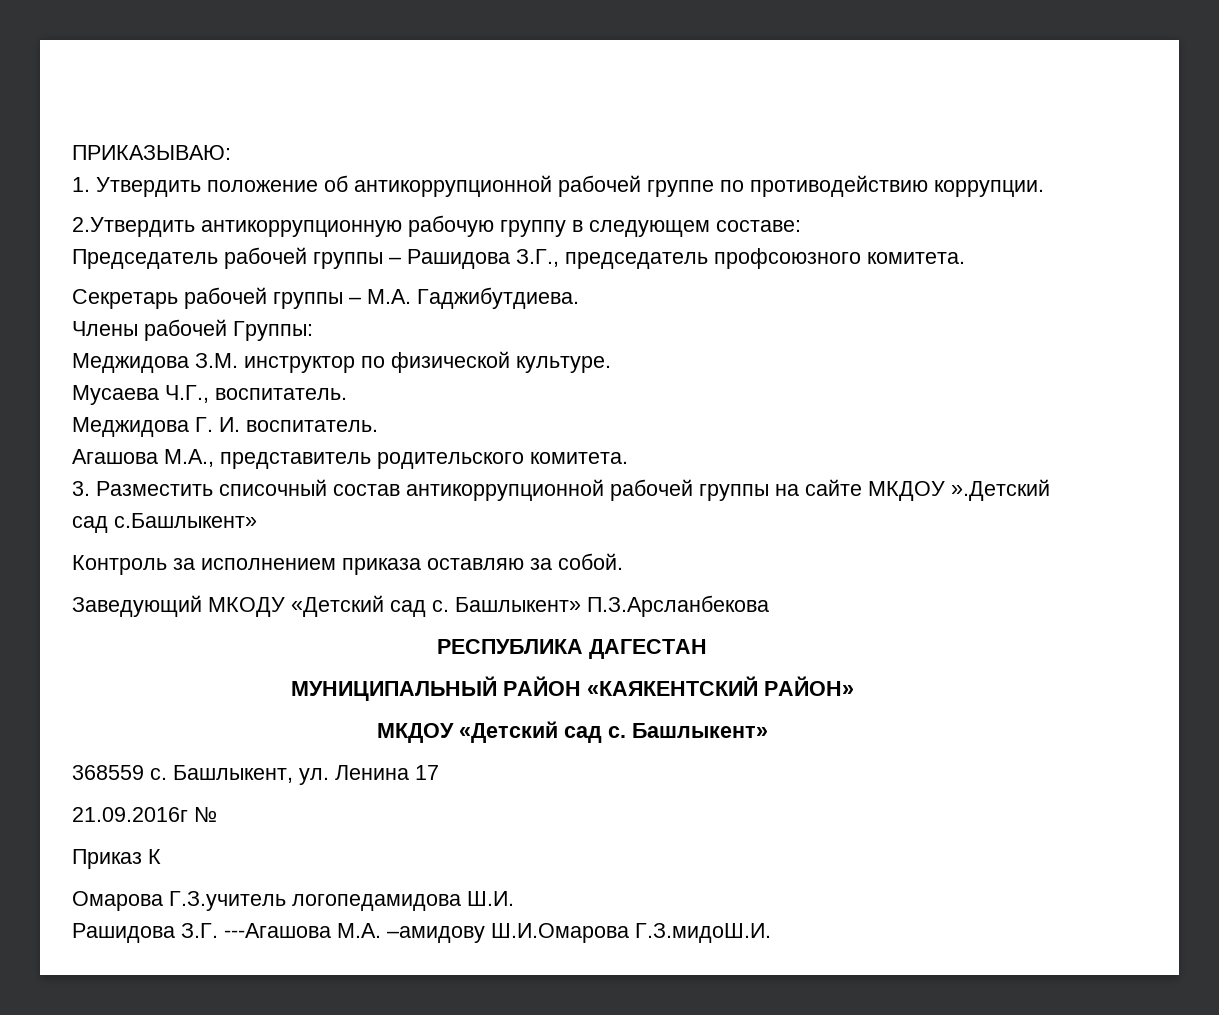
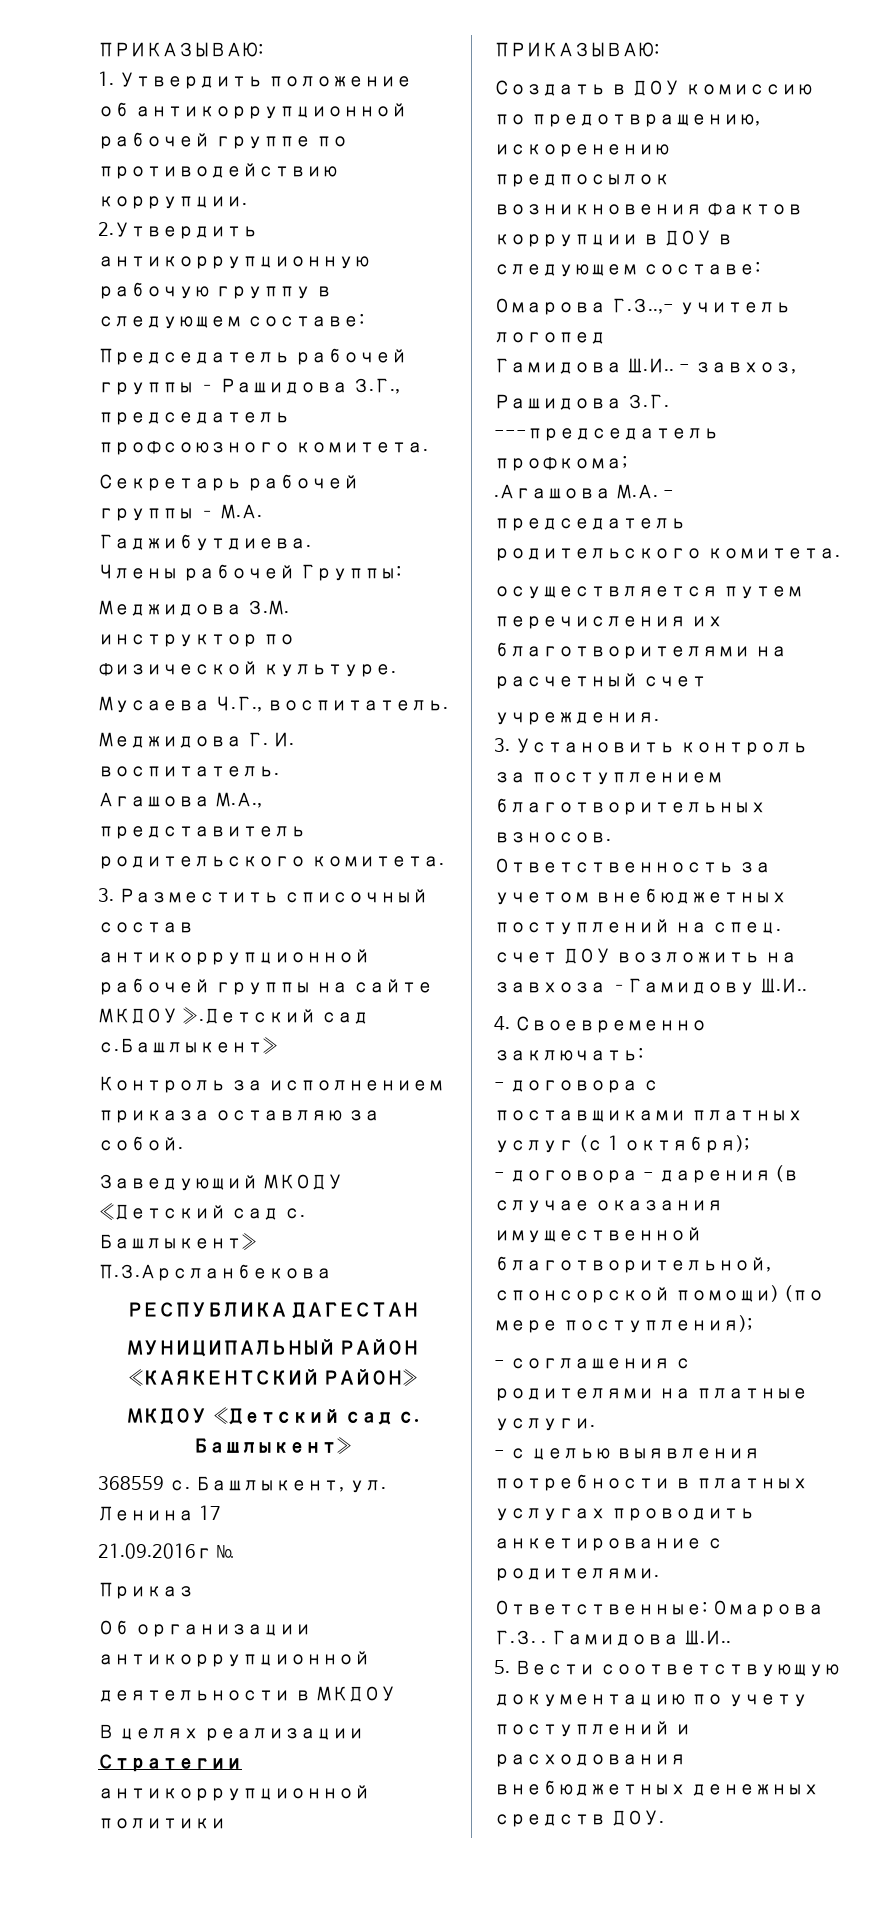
[148,849,161,864] [72,891,514,911] [72,923,771,943] К // Омарова Г.З.учитель логопедамидова Ш.И. // Рашидова З.Г. ---Агашова М.А. –амидову Ш.И.Омарова Г.З.мидоШ.И. -> [98,1620,311,1637] [98,1651,370,1667] [98,1686,396,1702] [98,1724,364,1741] [98,1754,242,1772] [98,1785,370,1801] [98,1818,226,1829] [494,42,659,57] [494,80,813,96] [494,114,760,127] [494,144,670,157] [494,174,670,187] [494,203,803,216] [494,230,733,247] [494,261,760,277] [494,298,791,315] [494,332,606,344] [494,358,796,374] [494,394,669,410] [494,428,719,441] [494,455,627,471] [494,484,674,499] [494,518,686,531] [494,548,840,561] [494,586,803,599] [494,616,723,629] [494,642,787,659] [494,673,707,689] [494,712,659,725] [494,738,808,755] [494,772,723,785] [494,798,766,815] [494,832,611,843] [494,858,771,873] [494,888,787,905] [494,919,781,935] [494,948,797,964] [494,978,807,995] [494,1016,707,1033] [494,1047,643,1061] [494,1080,659,1093] [494,1110,803,1122] [494,1135,749,1153] [494,1165,800,1183] [494,1200,723,1213] [494,1227,702,1243] [494,1256,771,1273] [494,1285,824,1303] [494,1315,752,1333] [494,1358,691,1369] [494,1388,808,1401] [494,1418,595,1431] [494,1448,760,1460] [494,1474,808,1491] [494,1508,755,1521] [494,1538,723,1551] [494,1568,659,1581] [494,1600,824,1617] [494,1630,731,1646] [494,1660,840,1677] [494,1694,808,1707] [494,1721,691,1737] [494,1754,686,1767] [494,1780,819,1796] [494,1810,664,1827] // Об организации антикоррупционной // деятельности в МКДОУ // В целях реализации Стратегии антикоррупционной политики // ПРИКАЗЫВАЮ: // Создать в ДОУ комиссию по предотвращению, искоренению предпосылок возникновения фактов коррупции в ДОУ в следующем составе: // Омарова Г.З..,- учитель логопед // Гамидова Ш.И.. - завхоз, // Рашидова З.Г. ---председатель профкома; // .Агашова М.А. - председатель родительского комитета. // осуществляется путем перечисления их благотворителями на расчетный счет // учреждения. // 3. Установить контроль за поступлением благотворительных взносов. Ответственность за учетом внебюджетных поступлений на спец. счет ДОУ возложить на завхоза –Гамидову Ш.И.. // 4. Своевременно заключать: // - договора с поставщиками платных услуг (с 1 октября); // - договора - дарения (в случае оказания имущественной благотворительной, спонсорской помощи) (по мере поступления); // - соглашения с родителями на платные услуги. // - с целью выявления потребности в платных услугах проводить анкетирование с родителями. // Ответственные: Омарова Г.З. . Гамидова Ш.И.. // 5. Вести соответствующую документацию по учету поступлений и расходования внебюджетных денежных средств ДОУ.

